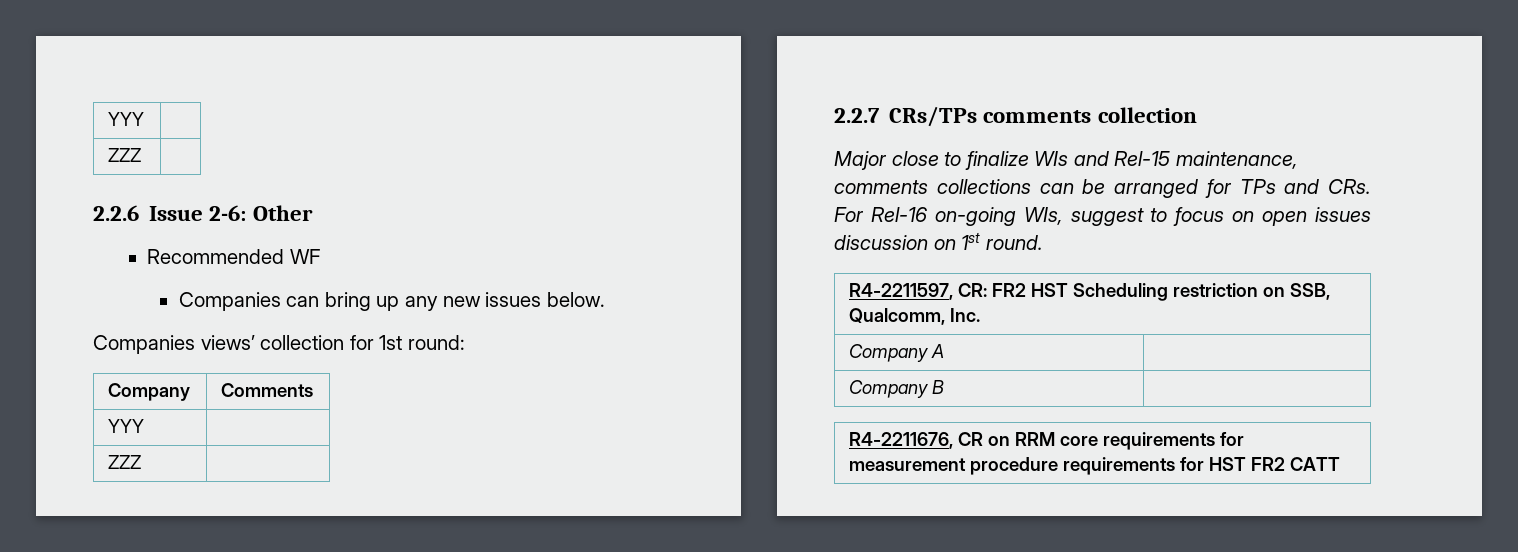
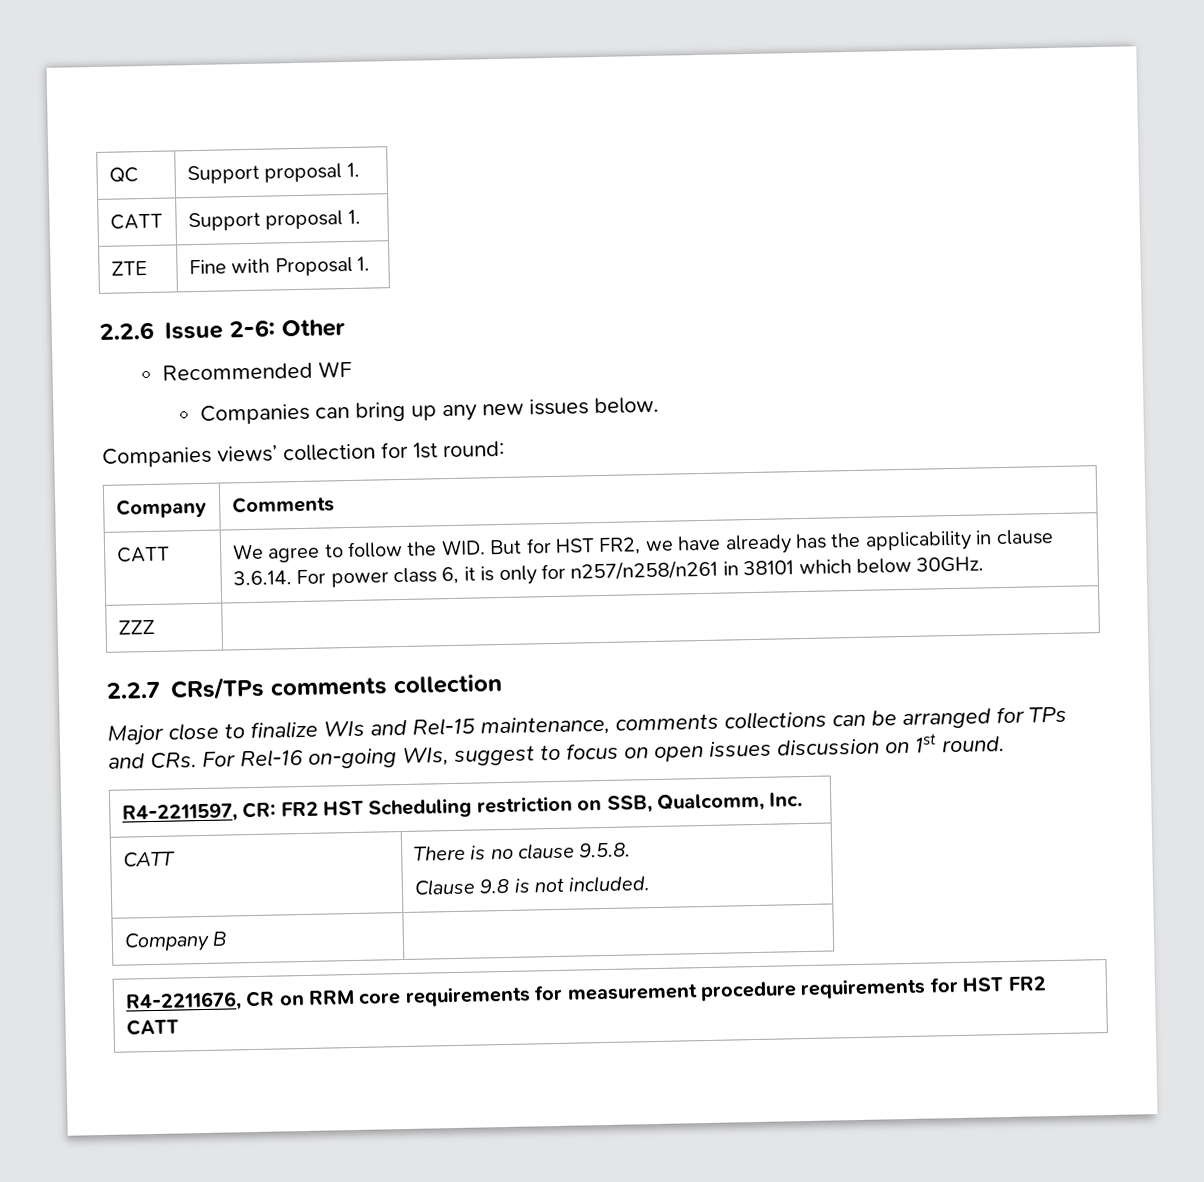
[108,112,145,126] [108,148,142,162] YYY | // ZZZ | -> [108,167,139,183] [186,162,360,185] [109,213,163,230] [187,209,361,232] [110,261,147,276] [188,256,371,277] QC | Support proposal 1. // CATT | Support proposal 1. // ZTE | Fine with Proposal 1.
[108,419,145,433] YYY | -> [116,546,170,563] [231,529,1054,563] [232,556,985,588] CATT | We agree to follow the WID. But for HST FR2, we have already has the applicability in clause 3.6.14. For power class 6, it is only for n257/n258/n261 in 38101 which below 30GHz.
[849,344,945,362] Company A | -> [122,851,176,867] [413,842,632,861] [413,875,651,896] CATT | There is no clause 9.5.8. // Clause 9.8 is not included.

